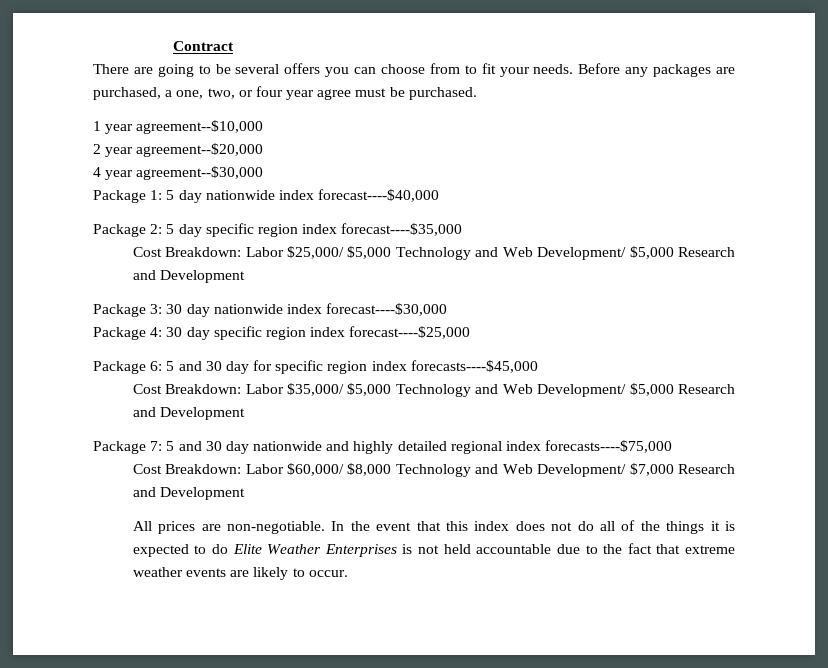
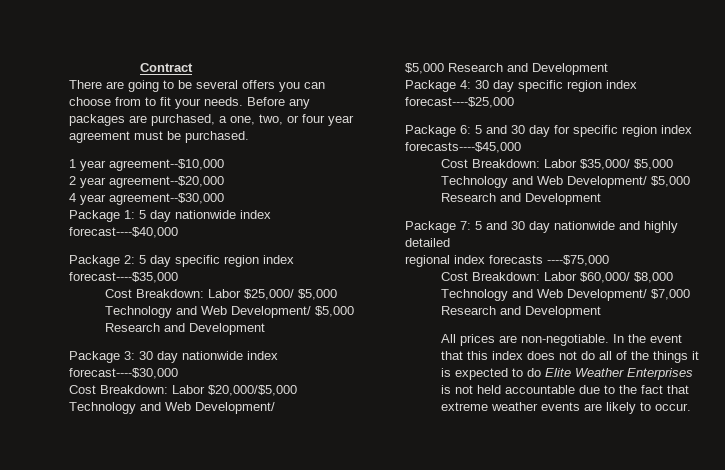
[317,89,352,100] agree -> [69,131,130,143] agreement
(448, 309) none -> [69,385,297,396] [69,402,275,414] [405,63,608,75] // Cost Breakdown: Labor $20,000/$5,000 Technology and Web Development/ // $5,000 Research and Development
(447, 446) none -> (450, 242) //
[545,440,673,453] forecasts----$75,000 -> [489,255,609,266] forecasts ----$75,000

